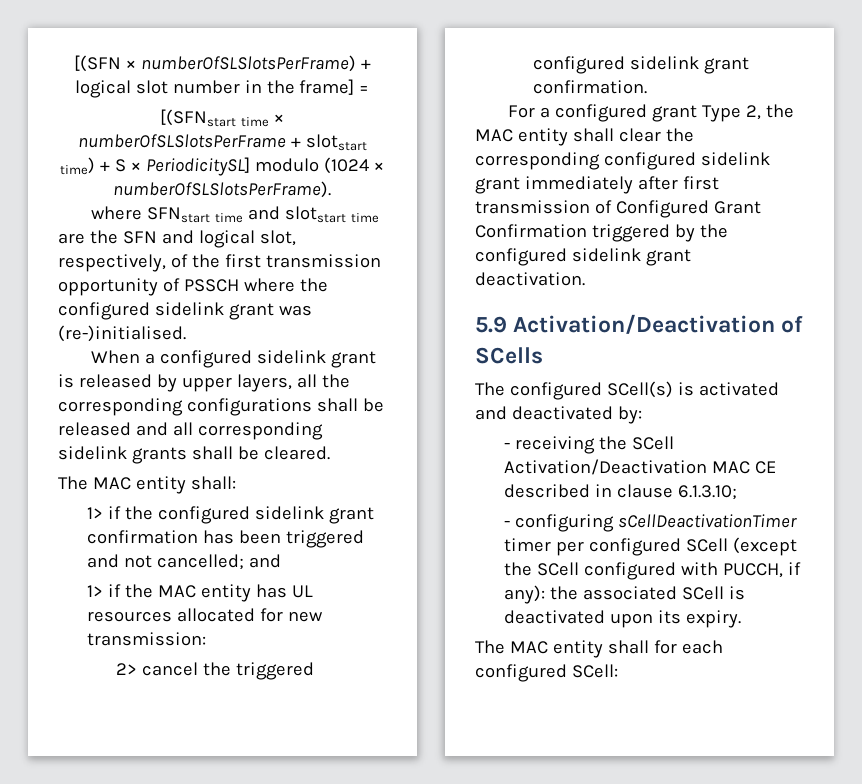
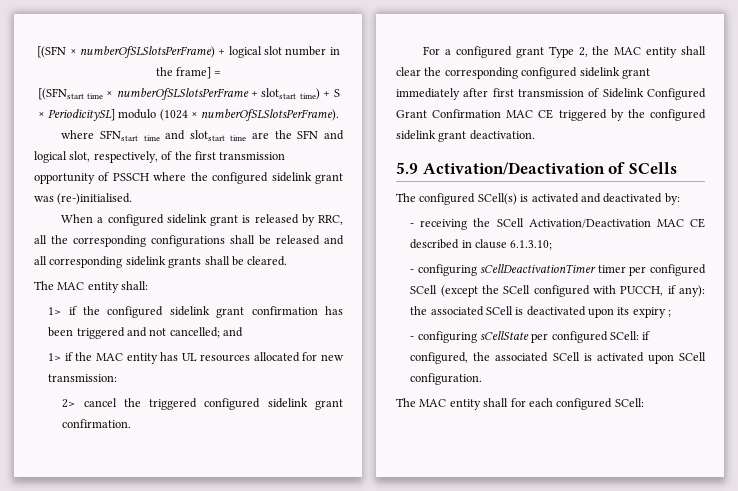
[181,374,292,392] upper layers, -> [317,215,343,225] RRC,
(612, 207) none -> [602,88,644,98] Sidelink
(587, 231) none -> [506,109,554,119] MAC CE
[686,610,742,628] expiry. -> [632,307,672,318] [410,331,651,343] [410,352,706,364] [410,373,483,385] expiry ; // - configuring sCellState per configured SCell: if configured, the associated SCell is activated upon SCell configuration.

